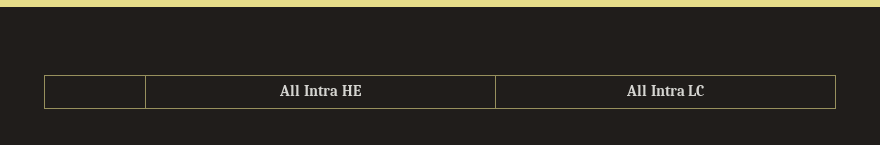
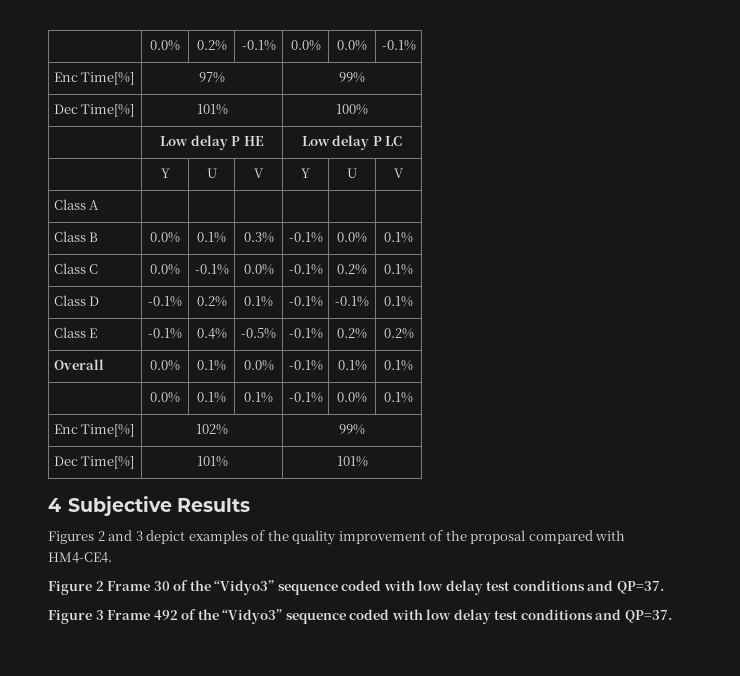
[279,84,362,96] [625,84,705,96] | All Intra HE | All Intra LC -> [150,40,180,51] [196,40,227,51] [241,40,276,51] [290,40,321,51] [337,40,367,51] [381,40,416,51] [53,72,135,85] [199,72,225,83] [339,72,365,83] [53,104,135,117] [196,104,228,115] [336,104,368,115] [160,135,264,150] [301,135,403,150] [160,168,170,178] [206,168,217,178] [254,168,264,178] [301,168,310,178] [347,168,357,178] [394,168,404,178] [53,199,100,210] [53,231,99,242] [150,232,180,243] [197,232,226,243] [243,232,274,243] [288,232,323,243] [337,232,367,243] [384,232,413,243] [53,263,99,274] [150,264,180,275] [194,264,229,275] [243,264,274,275] [288,264,323,275] [337,264,367,275] [384,264,413,275] [53,295,100,306] [148,296,182,307] [196,296,227,307] [244,296,273,307] [288,296,323,307] [335,296,369,307] [384,296,413,307] [53,327,98,338] [148,328,182,339] [196,328,227,339] [241,328,276,339] [288,328,323,339] [337,328,367,339] [383,328,414,339] [53,359,104,370] [150,360,180,371] [197,360,226,371] [243,360,274,371] [288,360,323,371] [337,360,367,371] [384,360,413,371] [150,392,180,403] [197,392,226,403] [244,392,273,403] [288,392,323,403] [337,392,367,403] [384,392,413,403] [53,424,135,437] [196,424,228,435] [339,424,365,435] [53,456,135,469] [196,456,228,467] [336,456,368,467] [48,496,250,516] [48,530,626,545] [48,552,112,563] [48,580,664,595] [48,609,672,624] | 0.0% | 0.2% | -0.1% | 0.0% | 0.0% | -0.1% // Enc Time[%] | 97% | 99% // Dec Time[%] | 101% | 100% // | Low delay P HE | Low delay P LC // | Y | U | V | Y | U | V // Class A | | | | | | // Class B | 0.0% | 0.1% | 0.3% | -0.1% | 0.0% | 0.1% // Class C | 0.0% | -0.1% | 0.0% | -0.1% | 0.2% | 0.1% // Class D | -0.1% | 0.2% | 0.1% | -0.1% | -0.1% | 0.1% // Class E | -0.1% | 0.4% | -0.5% | -0.1% | 0.2% | 0.2% // Overall | 0.0% | 0.1% | 0.0% | -0.1% | 0.1% | 0.1% // | 0.0% | 0.1% | 0.1% | -0.1% | 0.0% | 0.1% // Enc Time[%] | 102% | 99% // Dec Time[%] | 101% | 101% // 4 Subjective Results // Figures 2 and 3 depict examples of the quality improvement of the proposal compared with HM4-CE4. // Figure 2 Frame 30 of the “Vidyo3” sequence coded with low delay test conditions and QP=37. // Figure 3 Frame 492 of the “Vidyo3” sequence coded with low delay test conditions and QP=37.

